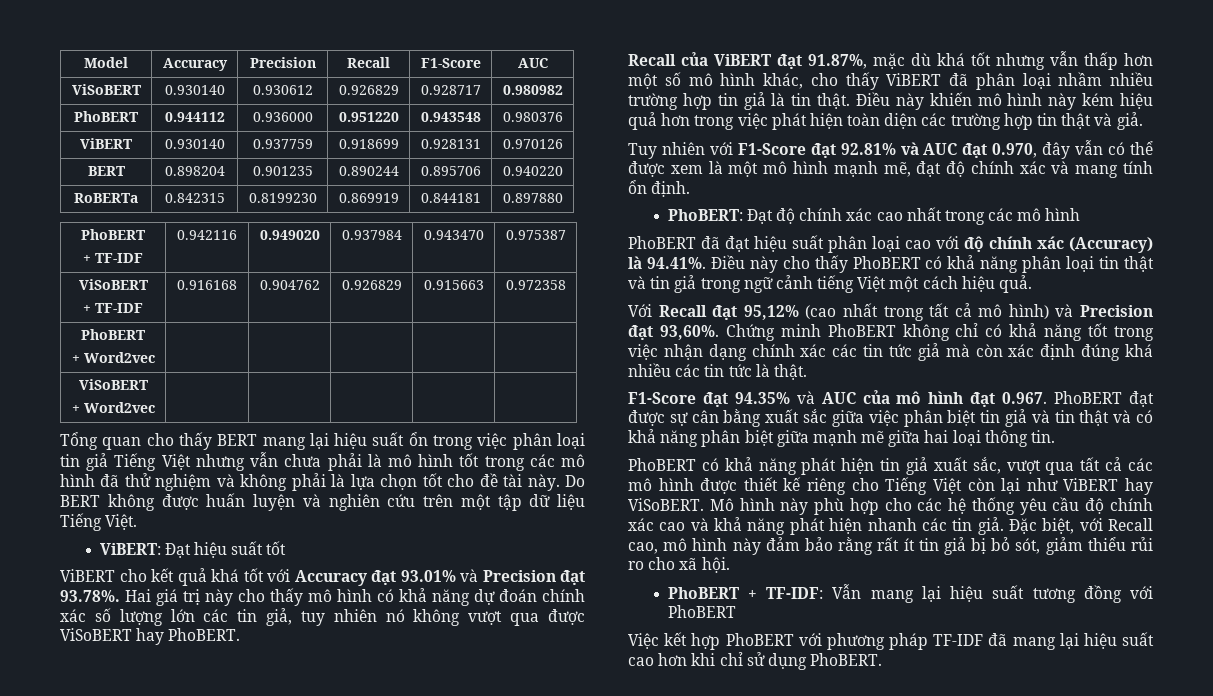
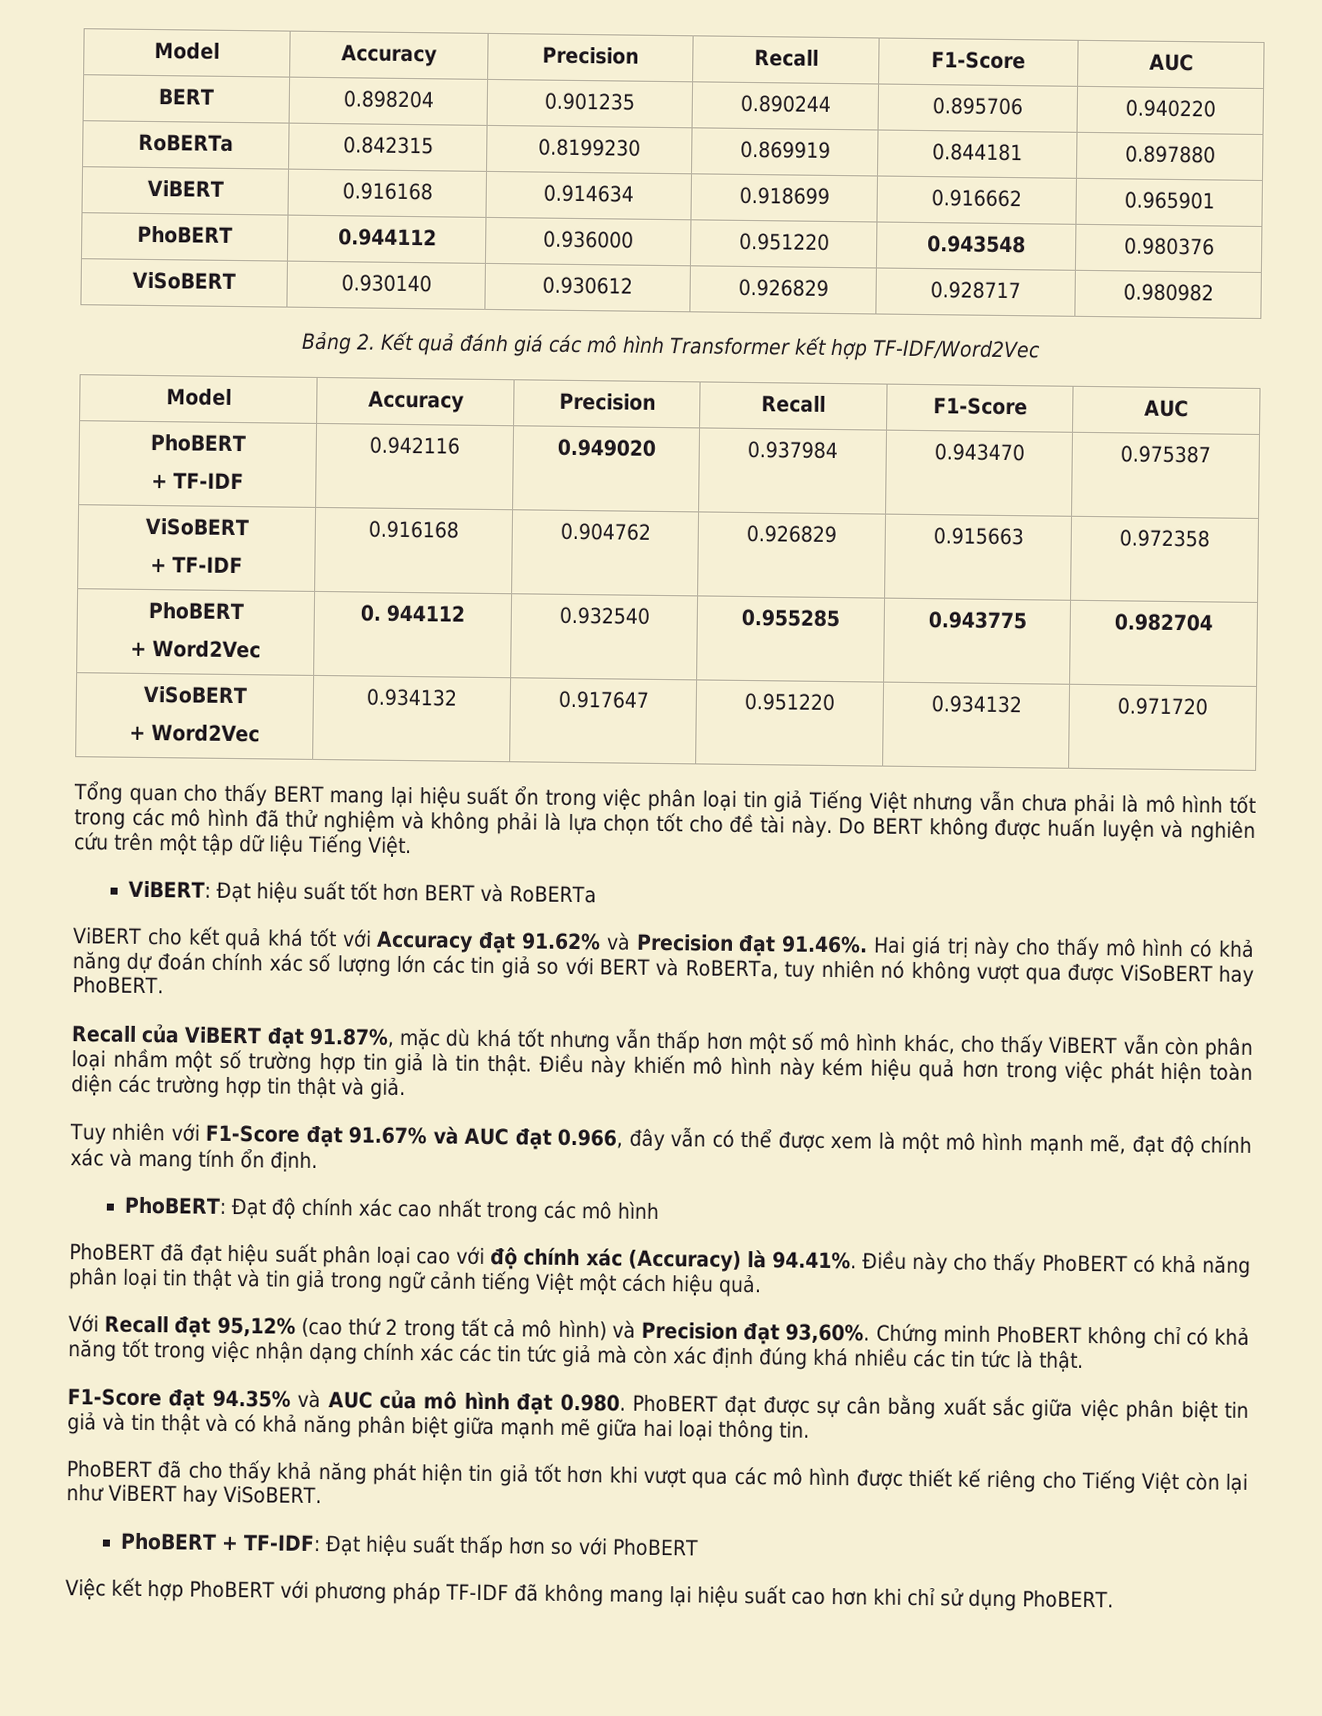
[84,57,128,68] [162,58,228,71] [249,57,316,68] [347,57,390,68] [420,58,481,68] [517,58,548,68] [71,84,141,95] [164,85,225,95] [252,85,313,95] [338,85,399,95] [420,85,481,95] [502,85,563,95] [74,111,138,122] [164,112,225,122] [252,112,313,122] [338,112,399,122] [420,112,481,122] [502,112,563,122] [80,138,132,149] [164,139,225,149] [252,139,313,149] [338,139,399,149] [420,139,481,149] [502,139,563,149] Model | Accuracy | Precision | Recall | F1-Score | AUC // ViSoBERT | 0.930140 | 0.930612 | 0.926829 | 0.928717 | 0.980982 // PhoBERT | 0.944112 | 0.936000 | 0.951220 | 0.943548 | 0.980376 // ViBERT | 0.930140 | 0.937759 | 0.918699 | 0.928131 | 0.970126 -> [154,42,220,60] [341,44,437,67] [542,46,639,65] [753,49,819,67] [931,51,1026,70] [1148,53,1194,72] Model | Accuracy | Precision | Recall | F1-Score | AUC
(563, 198) none -> [146,179,224,197] [341,182,433,201] [543,184,634,203] [738,186,830,205] [931,189,1022,208] [1123,191,1215,210] [137,225,234,244] [337,228,437,247] [543,230,634,249] [738,232,830,251] [927,235,1026,254] [1123,237,1215,256] [132,271,237,290] [340,274,432,293] [542,276,633,295] [737,278,829,297] [930,281,1021,300] [1122,283,1214,302] [301,330,1042,361] [165,388,232,406] [367,390,464,413] [558,392,656,411] [761,395,826,413] [932,397,1028,416] [1144,399,1190,418] // ViBERT | 0.916168 | 0.914634 | 0.918699 | 0.916662 | 0.965901 // PhoBERT | 0.944112 | 0.936000 | 0.951220 | 0.943548 | 0.980376 // ViSoBERT | 0.930140 | 0.930612 | 0.926829 | 0.928717 | 0.980982 // Bảng 2. Kết quả đánh giá các mô hình Transformer kết hợp TF-IDF/Word2Vec // Model | Accuracy | Precision | Recall | F1-Score | AUC
[83,352,155,363] [78,379,148,390] [71,402,155,413] Word2vec | | | | | // ViSoBERT // + Word2vec | | | | | -> [151,640,262,659] [360,604,465,623] [558,606,650,625] [741,608,840,628] [927,611,1027,630] [1114,613,1213,632] [142,685,247,705] [128,724,261,743] [366,688,457,707] [557,690,649,709] [744,692,835,712] [930,695,1022,714] [1117,697,1208,716] Word2Vec | 0. 944112 | 0.932540 | 0.955285 | 0.943775 | 0.982704 // ViSoBERT // + Word2Vec | 0.934132 | 0.917647 | 0.951220 | 0.934132 | 0.971720
(287, 548) none -> [382,883,598,904] hơn BERT và RoBERTa
[400,569,585,585] [60,590,120,602] 93.01% và Precision đạt 93.78%. -> [521,932,869,957] 91.62% và Precision đạt 91.46%.
[266,608,293,626] giả, -> [500,955,779,980] giả so với BERT và RoBERTa,
[949,73,968,86] đã -> [1122,1034,1199,1056] vẫn còn
[1110,72,1153,86] nhiều -> [174,1049,242,1072] một số
[840,143,896,155] 92.81% -> [348,1126,428,1145] 91.67%
[992,143,1038,158] 0.970, -> [557,1128,624,1149] 0.966,
[842,303,878,317] nhất -> [348,1317,399,1336] thứ 2
[1002,392,1048,404] 0.967. -> [559,1393,626,1412] 0.980.
[701,458,719,471] có -> [157,1459,271,1484] đã cho thấy
[933,457,1123,475] xuất sắc, vượt qua tất cả -> [534,1463,729,1489] tốt hơn khi vượt qua
[709,497,1153,515] [628,517,1153,535] [628,537,1153,555] [628,557,730,573] [667,584,1122,603] Mô hình này phù hợp cho các hệ thống yêu cầu độ chính xác cao và khả năng phát hiện nhanh các tin giả. Đặc biệt, với Recall cao, mô hình này đảm bảo rằng rất ít tin giả bị bỏ sót, giảm thiểu rủi ro cho xã hội. // PhoBERT + TF-IDF: Vẫn mang lại hiệu suất tương đồng -> [120,1532,574,1559] // PhoBERT + TF-IDF: Đạt hiệu suất thấp hơn so
(1008, 639) none -> [543,1583,604,1607] không

